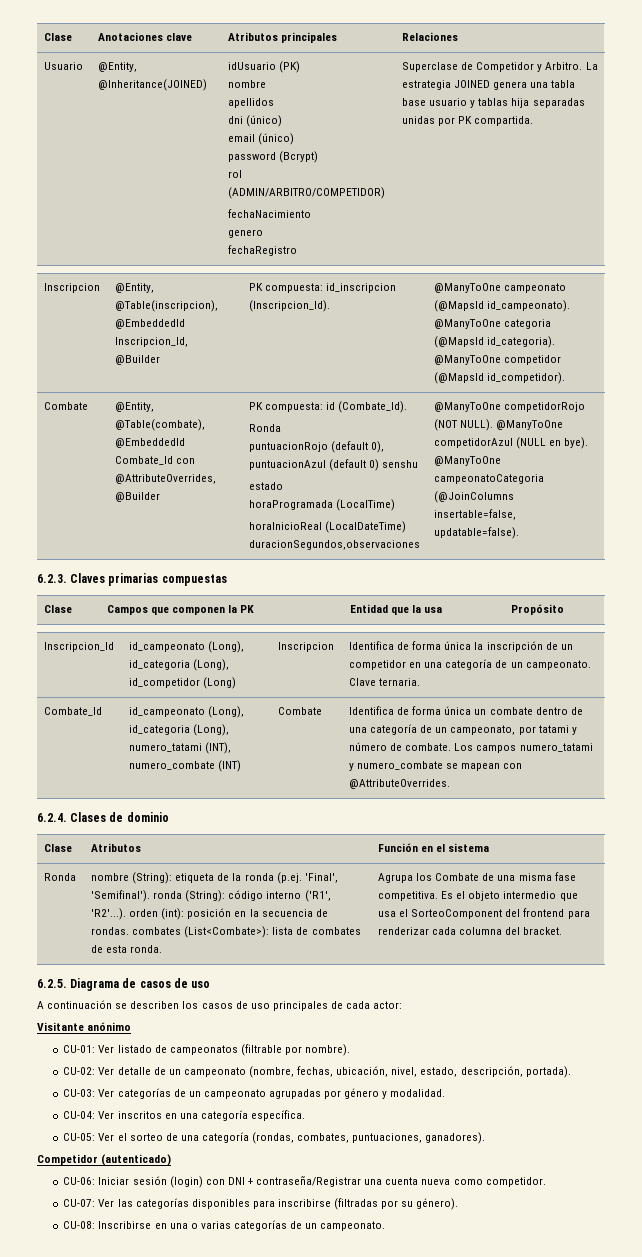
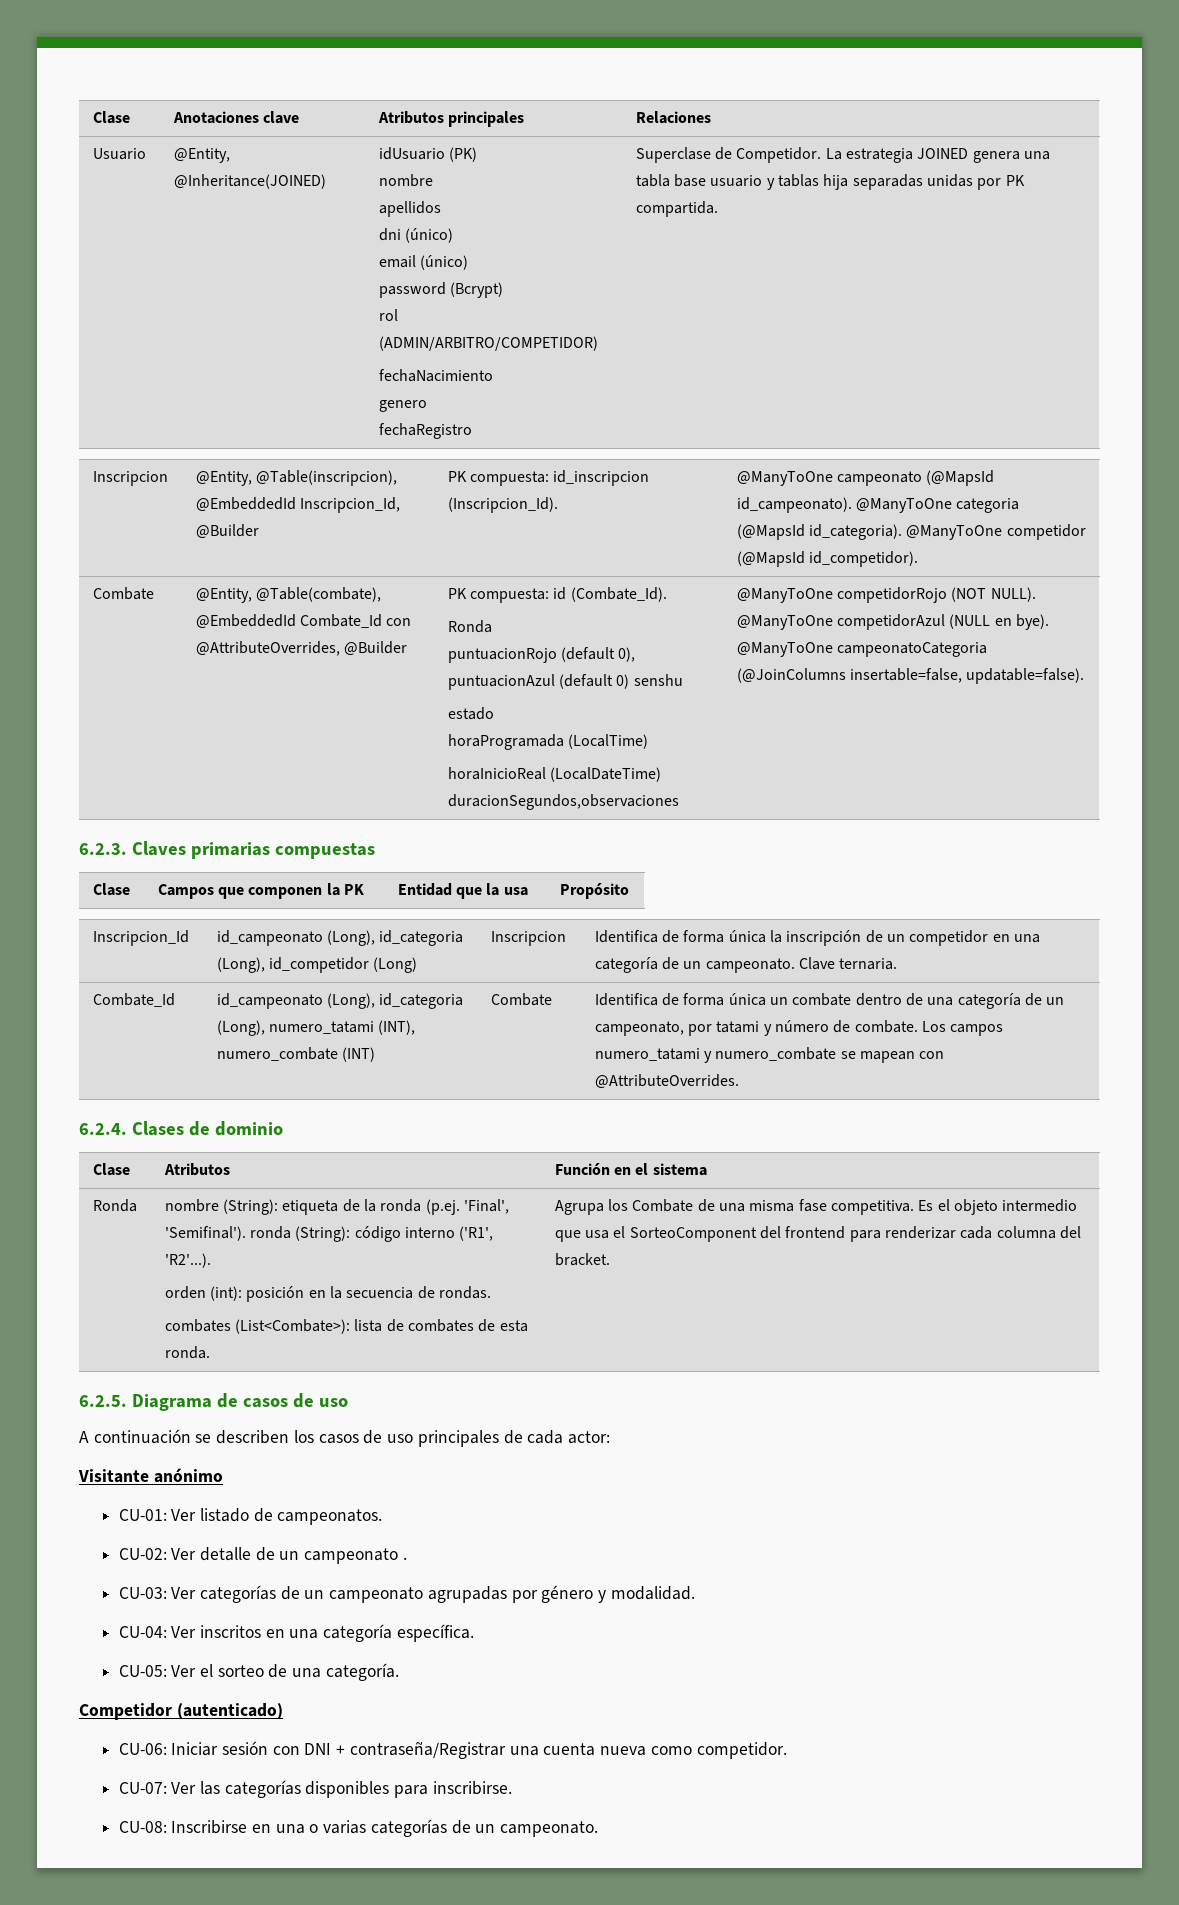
[476,62,583,72] Competidor y Arbitro. -> [736,147,822,163] Competidor.
(127, 914) none -> (211, 1260) //
(130, 931) none -> (492, 1292) //
[169,1044,351,1056] campeonatos (filtrable por nombre). -> [277,1509,383,1525] campeonatos.
[249,1066,571,1078] (nombre, fechas, ubicación, nivel, estado, descripción, portada). -> [402,1557,407,1560] .
[202,1132,486,1144] categoría (rondas, combates, puntuaciones, ganadores). -> [325,1663,399,1681] categoría.
[169,1176,203,1188] (login) -> (269, 1748) none
[278,1198,459,1210] inscribirse (filtradas por su género). -> [432,1781,512,1795] inscribirse.

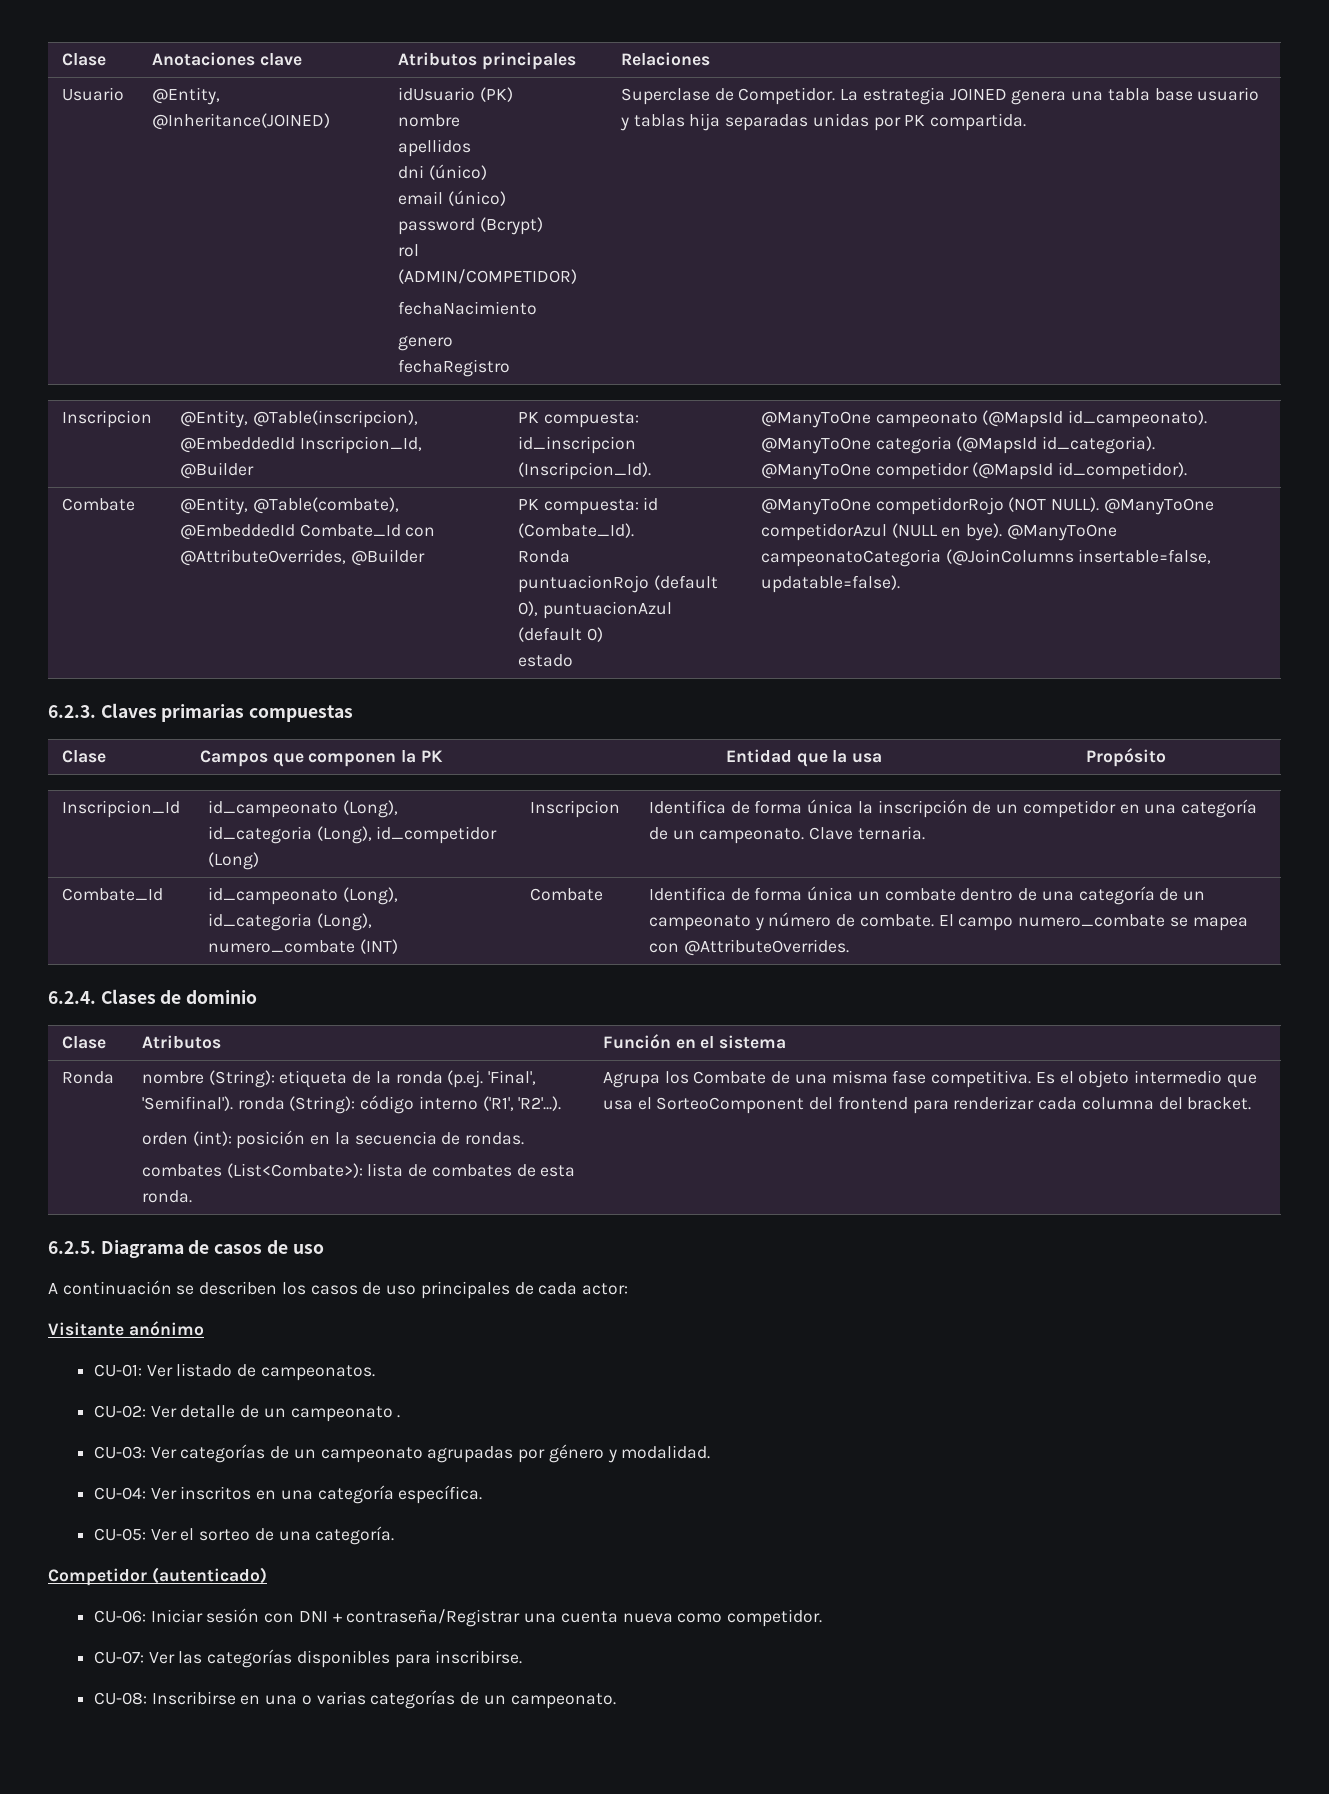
[378,336,598,351] (ADMIN/ARBITRO/COMPETIDOR) -> [397,269,577,284] (ADMIN/COMPETIDOR)
[633,674,683,686] senshu -> (603, 634) none
[447,734,649,750] [447,767,662,782] [447,794,679,810] // horaProgramada (LocalTime) // horaInicioReal (LocalDateTime) duracionSegundos,observaciones -> (573, 660) none
[269,1020,416,1035] numero_tatami (INT), -> (372, 922) none
[594,1021,760,1036] campeonato, por tatami -> [648,915,751,931] campeonato
[922,1021,1004,1036] [594,1048,713,1063] Los campos numero_tatami y -> [938,914,1014,931] El campo
[860,1051,916,1063] mapean -> [1192,917,1248,931] mapea

